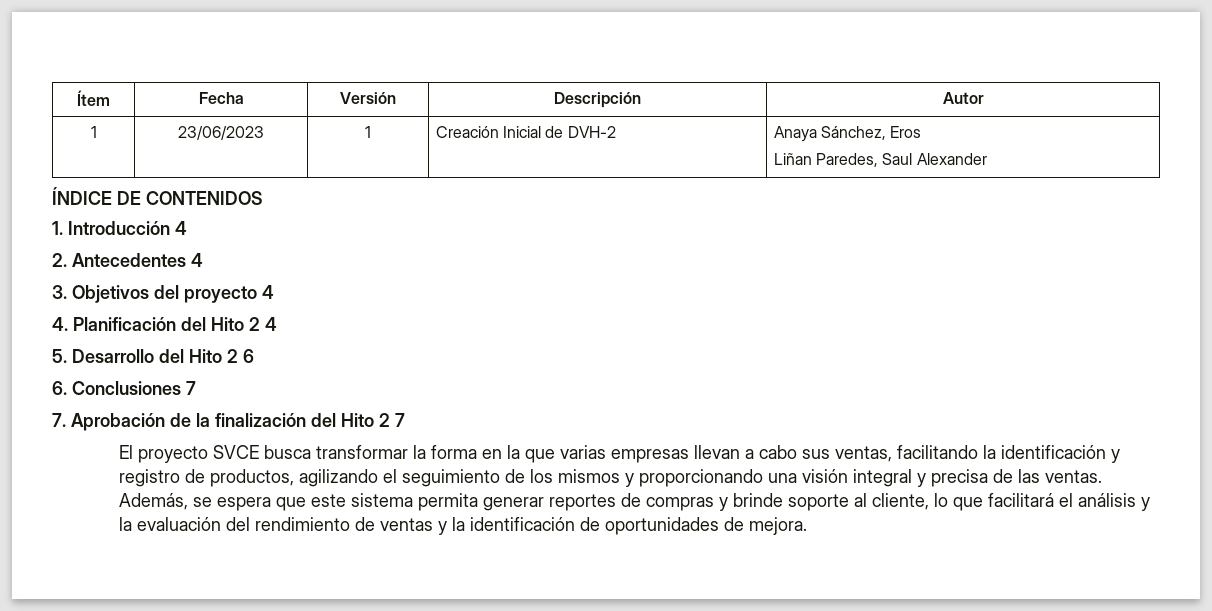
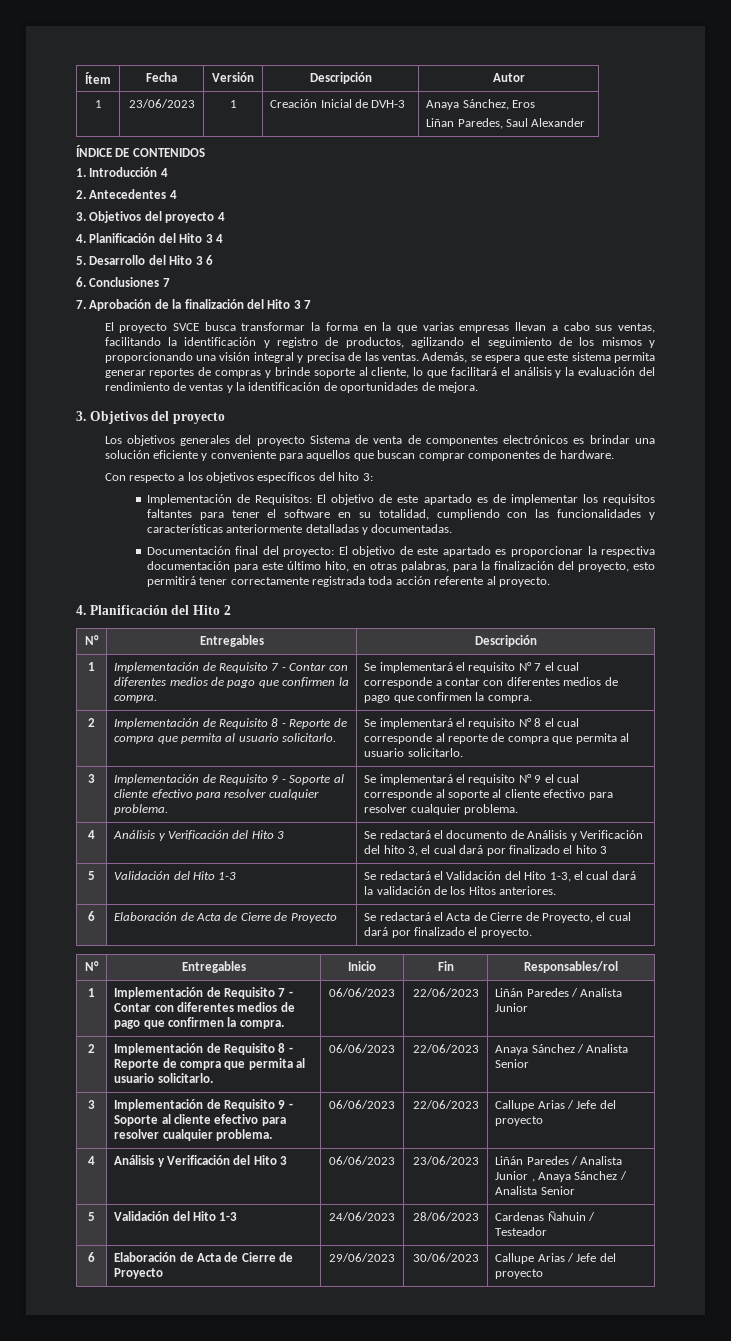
[567,126,616,138] DVH-2 -> [371,100,406,108] DVH-3
[249,317,260,331] 2 -> [205,234,213,243] 3
[227,349,238,363] 2 -> [195,256,203,265] 3
[379,413,390,427] 2 -> [293,300,301,309] 3
(808, 526) none -> [76,411,225,424] [104,435,655,446] [104,450,614,461] [104,472,373,483] [146,494,655,505] [146,509,655,520] [146,524,453,535] [146,546,655,557] [146,561,655,572] [146,576,550,587] [76,605,231,615] [85,635,99,645] [199,635,264,647] [474,635,537,647] [88,662,95,671] [114,662,348,673] [114,677,349,688] [114,694,158,703] [364,662,579,673] [364,677,618,688] [364,692,532,703] [88,718,95,727] [114,718,347,729] [114,733,337,744] [364,718,579,729] [364,733,629,744] [364,748,463,757] [88,774,95,783] [114,774,344,785] [114,789,319,800] [114,804,169,815] [364,774,579,785] [364,789,613,800] [364,804,519,815] [88,830,95,839] [113,830,285,841] [364,830,643,841] [364,845,608,856] [88,871,95,880] [114,871,237,880] [364,871,636,882] [364,886,557,895] [88,911,95,921] [114,912,337,923] [364,912,631,923] [364,927,532,938] [85,961,99,971] [181,961,246,973] [348,961,376,971] [437,961,454,971] [524,961,618,973] [88,988,95,997] [114,987,293,999] [114,1002,295,1012] [114,1017,284,1029] [329,988,395,997] [412,988,479,997] [495,988,623,997] [495,1003,529,1012] [88,1044,95,1053] [114,1043,293,1055] [114,1058,306,1070] [114,1073,213,1083] [329,1044,395,1053] [412,1044,479,1053] [495,1044,629,1055] [495,1059,530,1068] [88,1100,95,1109] [114,1099,293,1111] [114,1114,286,1126] [114,1129,273,1141] [329,1100,395,1109] [412,1100,479,1109] [495,1100,616,1111] [495,1116,544,1126] [88,1156,95,1165] [114,1155,288,1167] [329,1156,395,1165] [412,1156,479,1165] [495,1156,623,1165] [495,1171,627,1182] [495,1186,575,1195] [88,1212,95,1221] [114,1211,238,1221] [329,1212,395,1221] [412,1212,479,1221] [495,1211,596,1221] [495,1227,548,1236] [88,1252,95,1262] [114,1252,294,1262] [114,1268,164,1279] [329,1253,395,1262] [412,1253,479,1262] [495,1253,616,1264] [495,1269,544,1279] // 3. Objetivos del proyecto // Los objetivos generales del proyecto Sistema de venta de componentes electrónicos es brindar una solución eficiente y conveniente para aquellos que buscan comprar componentes de hardware. // Con respecto a los objetivos específicos del hito 3: // Implementación de Requisitos: El objetivo de este apartado es de implementar los requisitos faltantes para tener el software en su totalidad, cumpliendo con las funcionalidades y características anteriormente detalladas y documentadas. // Documentación final del proyecto: El objetivo de este apartado es proporcionar la respectiva documentación para este último hito, en otras palabras, para la finalización del proyecto, esto permitirá tener correctamente registrada toda acción referente al proyecto. // 4. Planificación del Hito 2 // N° | Entregables | Descripción // 1 | Implementación de Requisito 7 - Contar con diferentes medios de pago que confirmen la compra. | Se implementará el requisito N° 7 el cual corresponde a contar con diferentes medios de pago que confirmen la compra. // 2 | Implementación de Requisito 8 - Reporte de compra que permita al usuario solicitarlo. | Se implementará el requisito N° 8 el cual corresponde al reporte de compra que permita al usuario solicitarlo. // 3 | Implementación de Requisito 9 - Soporte al cliente efectivo para resolver cualquier problema. | Se implementará el requisito N° 9 el cual corresponde al soporte al cliente efectivo para resolver cualquier problema. // 4 | Análisis y Verificación del Hito 3 | Se redactará el documento de Análisis y Verificación del hito 3, el cual dará por finalizado el hito 3 // 5 | Validación del Hito 1-3 | Se redactará el Validación del Hito 1-3, el cual dará la validación de los Hitos anteriores. // 6 | Elaboración de Acta de Cierre de Proyecto | Se redactará el Acta de Cierre de Proyecto, el cual dará por finalizado el proyecto. // N° | Entregables | Inicio | Fin | Responsables/rol // 1 | Implementación de Requisito 7 - Contar con diferentes medios de pago que confirmen la compra. | 06/06/2023 | 22/06/2023 | Liñán Paredes / Analista Junior // 2 | Implementación de Requisito 8 - Reporte de compra que permita al usuario solicitarlo. | 06/06/2023 | 22/06/2023 | Anaya Sánchez / Analista Senior // 3 | Implementación de Requisito 9 - Soporte al cliente efectivo para resolver cualquier problema. | 06/06/2023 | 22/06/2023 | Callupe Arias / Jefe del proyecto // 4 | Análisis y Verificación del Hito 3 | 06/06/2023 | 23/06/2023 | Liñán Paredes / Analista Junior , Anaya Sánchez / Analista Senior // 5 | Validación del Hito 1-3 | 24/06/2023 | 28/06/2023 | Cardenas Ñahuin / Testeador // 6 | Elaboración de Acta de Cierre de Proyecto | 29/06/2023 | 30/06/2023 | Callupe Arias / Jefe del proyecto

